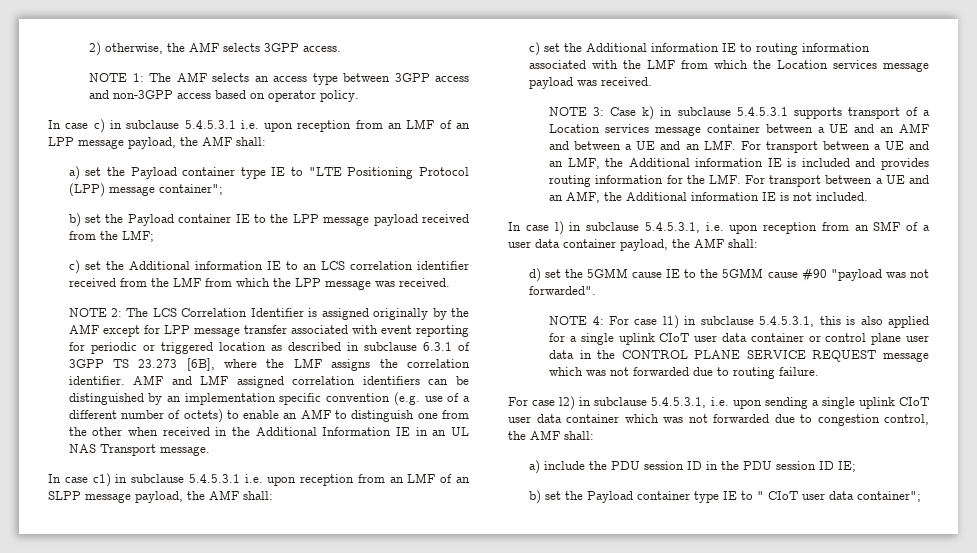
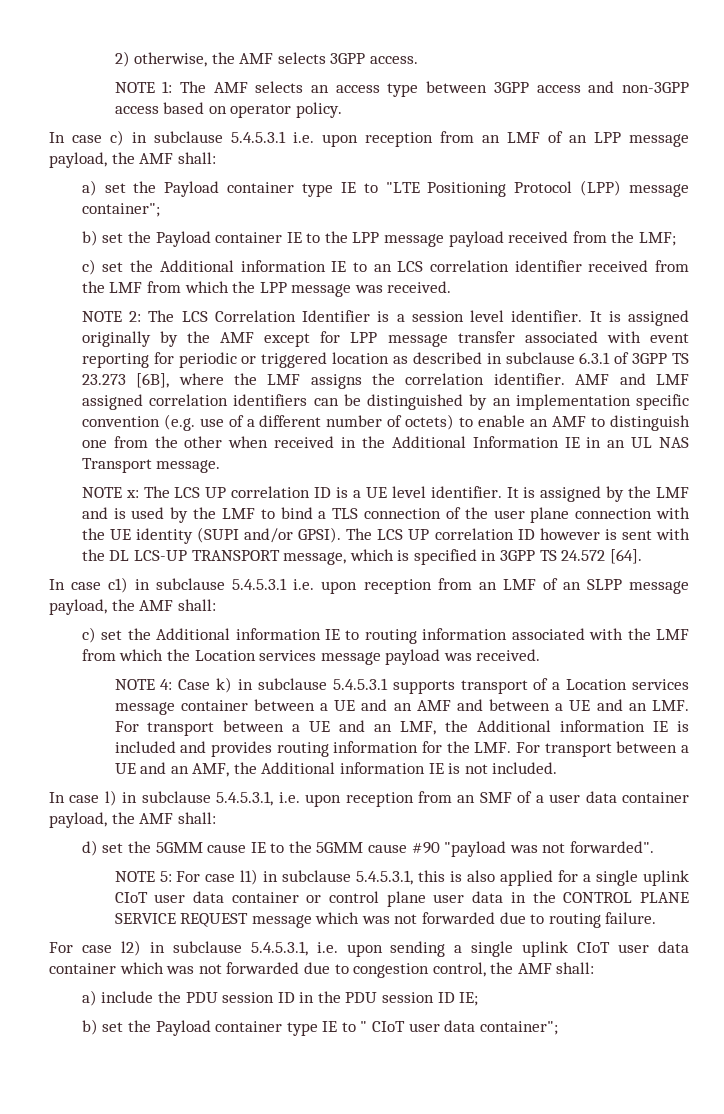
(318, 312) none -> [396,310,621,322] a session level identifier. It is
(210, 451) none -> [81,486,689,502] [81,507,690,523] [81,527,690,544] [81,549,642,565] // NOTE x: The LCS UP correlation ID is a UE level identifier. It is assigned by the LMF and is used by the LMF to bind a TLS connection of the user plane connection with the UE identity (SUPI and/or GPSI). The LCS UP correlation ID however is sent with the DL LCS-UP TRANSPORT message, which is specified in 3GPP TS 24.572 [64].
[593,107,605,116] 3: -> [160,679,173,690] 4:
[592,316,604,325] 4: -> [159,871,172,882] 5:

